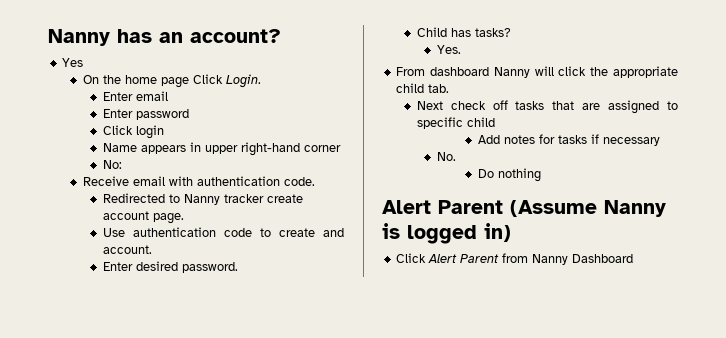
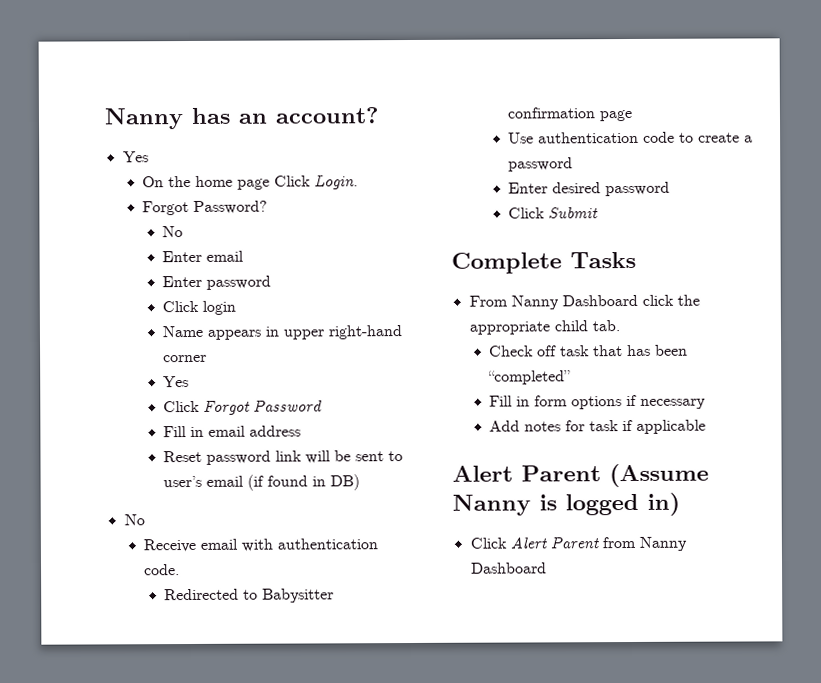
(261, 81) none -> [142,200,269,216] [162,226,184,238] // Forgot Password? // No
[103,160,123,169] No: -> [163,376,190,388] [163,399,323,415] [163,425,302,438] [163,450,404,465] [163,474,361,491] [123,514,145,526] Yes // Click Forgot Password // Fill in email address // Reset password link will be sent to user’s email (if found in DB) // No
[184,194,304,205] [103,211,185,224] Nanny tracker create account page. -> [262,588,335,603] [507,107,634,122] Babysitter confirmation page
[323,228,345,237] [103,245,153,254] and account. -> [744,135,754,143] [508,157,574,172] a password
[182,262,239,273] [416,27,511,37] [437,45,462,54] [396,66,554,78] password. // Child has tasks? // Yes. // From dashboard Nanny will -> [605,181,671,197] [508,207,599,219] [451,251,636,274] [468,294,638,310] password // Click Submit // Complete Tasks // From Nanny Dashboard
[416,100,678,114] [416,117,495,129] [477,134,660,146] [437,152,457,161] [477,168,541,182] Next check off tasks that are assigned to specific child // Add notes for tasks if necessary // No. // Do nothing -> [489,344,689,357] [488,370,572,385] [489,394,707,410] [489,419,707,434] Check off task that has been “completed” // Fill in form options if necessary // Add notes for task if applicable

